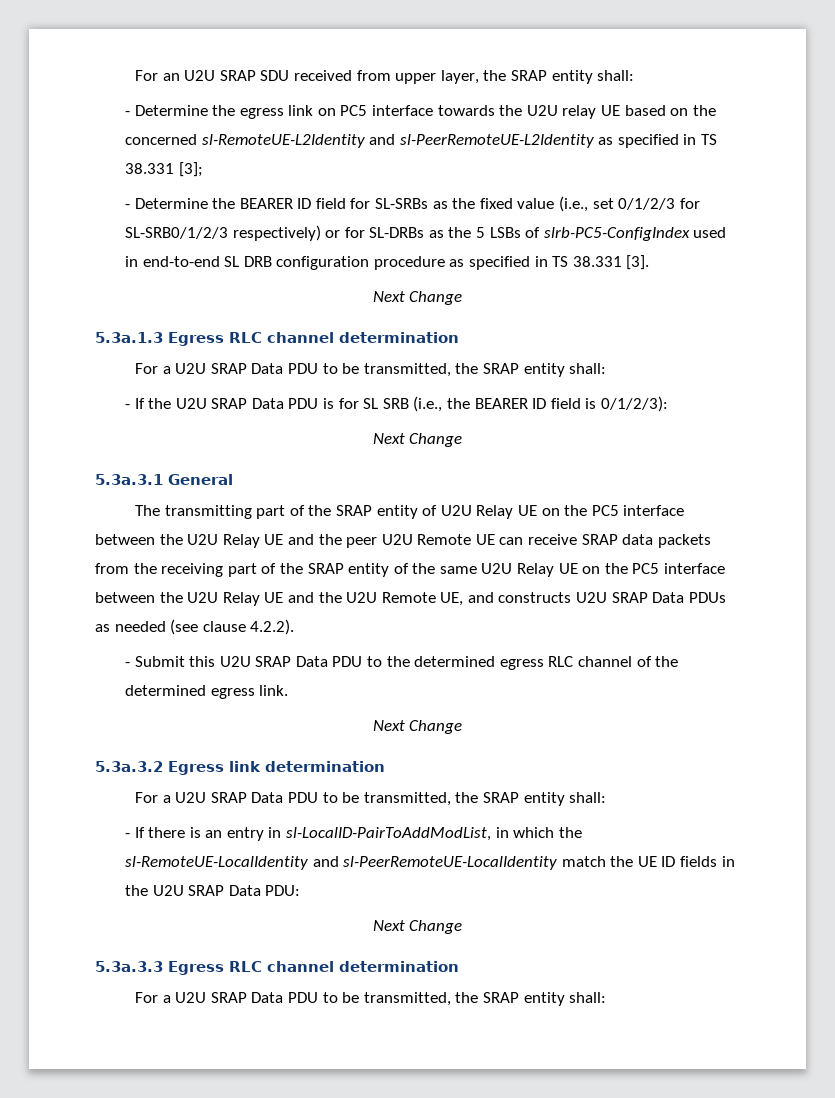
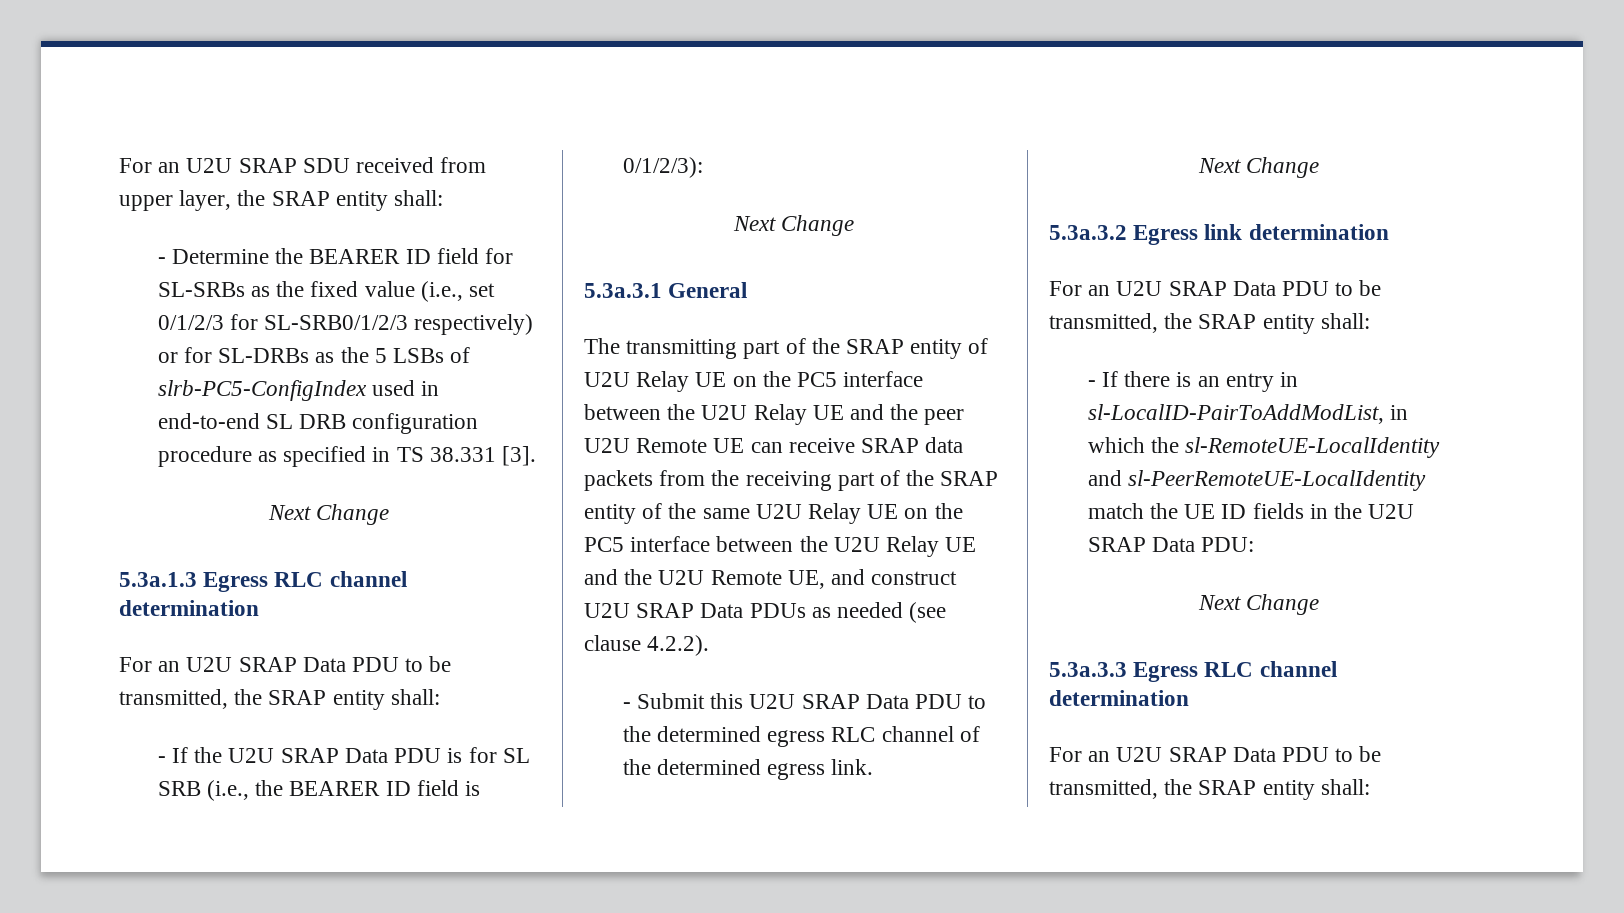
[124,105,716,119] [124,134,718,148] [124,162,203,177] // - Determine the egress link on PC5 interface towards the U2U relay UE based on the concerned sl-RemoteUE-L2Identity and sl-PeerRemoteUE-L2Identity as specified in TS 38.331 [3]; -> (444, 198) none
[162,366,171,374] a -> [158,661,181,672] an
[498,592,572,603] constructs -> [871,571,958,585] construct
[162,795,171,803] a -> [1088,285,1111,296] an
[162,995,171,1003] a -> [1088,751,1111,762] an

